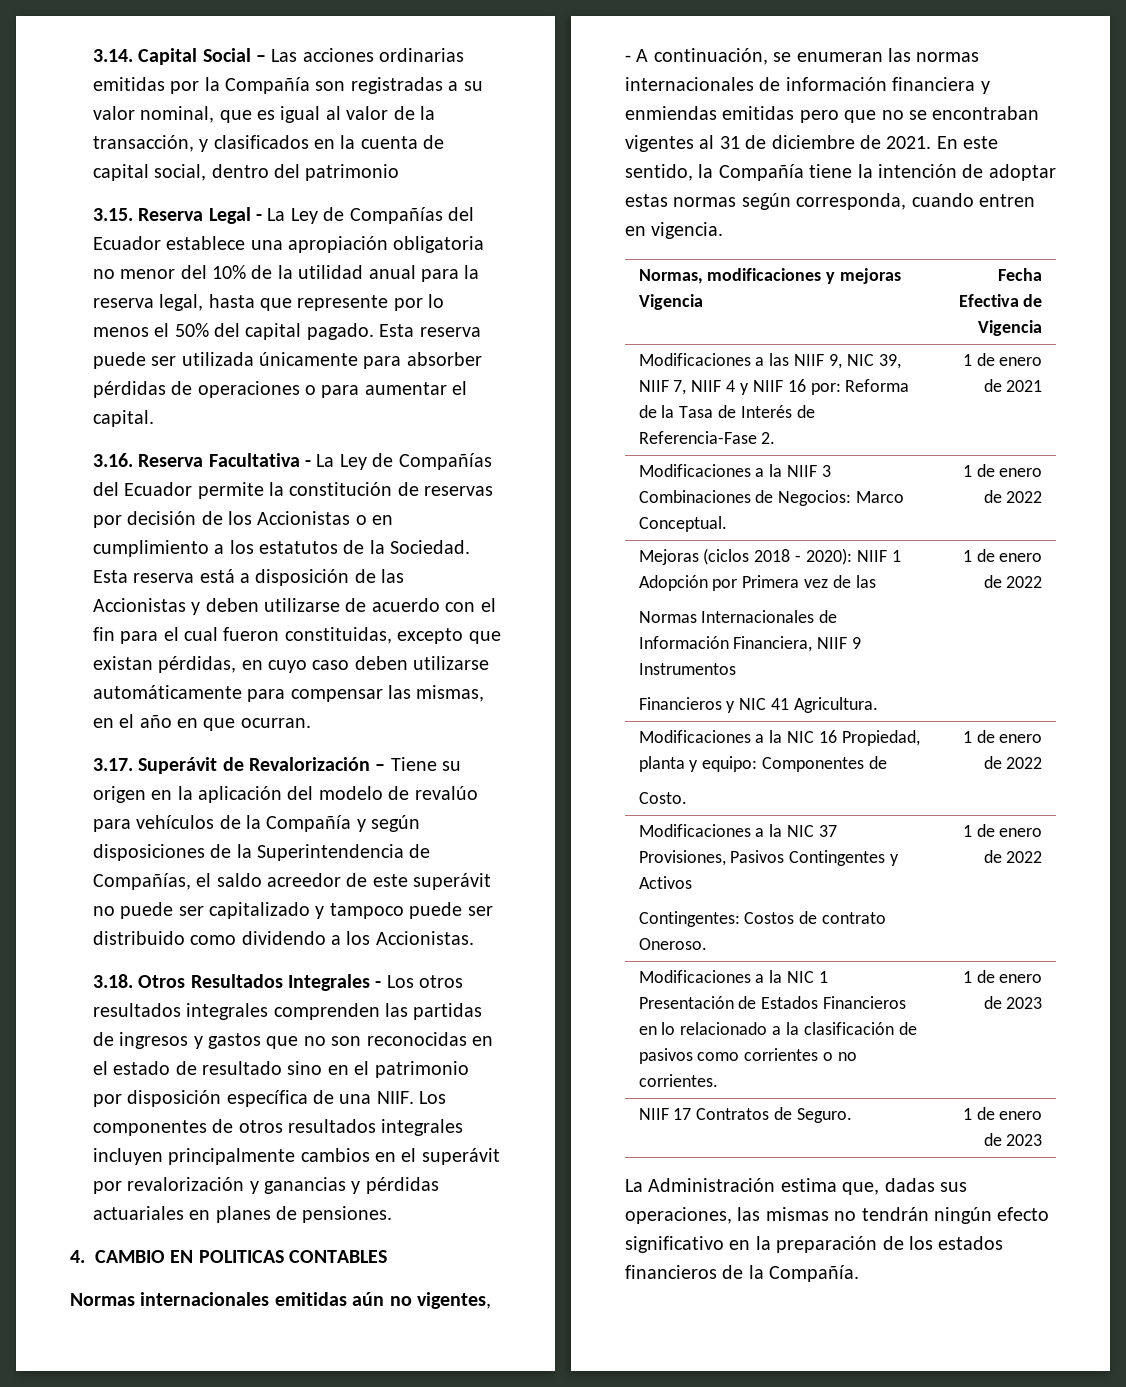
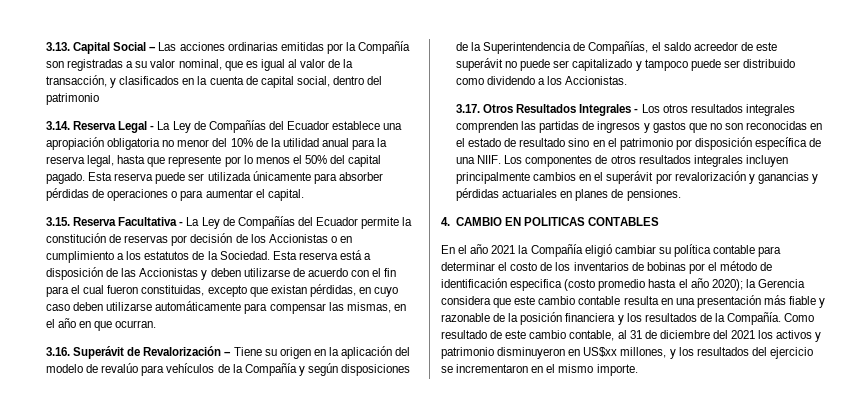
[92,49,133,62] 3.14. -> [46,42,71,51] 3.13.
[92,208,133,221] 3.15. -> [46,121,71,130] 3.14.
[92,453,133,467] 3.16. -> [46,217,71,226] 3.15.
[92,758,133,771] 3.17. -> [46,347,71,356] 3.16.
[92,974,133,988] 3.18. -> [456,104,481,113] 3.17.
[70,1292,491,1309] [625,48,980,65] [625,77,990,94] [625,106,1040,123] [625,135,999,152] [625,164,1056,181] [625,193,1035,210] [625,222,724,239] [638,268,902,284] [638,294,703,310] [998,268,1043,281] [958,294,1043,307] [978,320,1043,336] [638,353,901,369] [638,379,910,395] [638,405,815,418] [638,431,776,444] [962,353,1043,366] [983,379,1043,392] [638,464,832,477] [638,490,905,506] [638,516,727,532] [962,464,1043,477] [983,490,1043,503] [638,548,901,565] [638,575,876,591] [638,610,838,623] [638,636,862,652] [638,663,736,675] [638,697,879,713] [962,549,1043,562] [983,575,1043,588] [638,730,920,746] [638,756,888,772] [638,792,687,804] [962,730,1043,743] [983,756,1043,769] [638,824,838,837] [638,850,900,866] [638,876,692,889] [638,911,887,927] [638,938,707,950] [962,824,1043,837] [983,850,1043,863] [638,970,829,983] [638,996,907,1009] [638,1022,917,1035] [638,1048,858,1064] [638,1074,718,1087] [962,970,1043,983] [983,996,1043,1009] [638,1107,853,1123] [962,1107,1043,1120] [983,1133,1043,1146] [625,1178,967,1195] [625,1207,1050,1224] [625,1236,1004,1253] [625,1265,860,1282] Normas internacionales emitidas aún no vigentes, - A continuación, se enumeran las normas internacionales de información financiera y enmiendas emitidas pero que no se encontraban vigentes al 31 de diciembre de 2021. En este sentido, la Compañía tiene la intención de adoptar estas normas según corresponda, cuando entren en vigencia. // Normas, modificaciones y mejoras Vigencia | Fecha Efectiva de Vigencia // Modificaciones a las NIIF 9, NIC 39, NIIF 7, NIIF 4 y NIIF 16 por: Reforma de la Tasa de Interés de Referencia-Fase 2. | 1 de enero de 2021 // Modificaciones a la NIIF 3 Combinaciones de Negocios: Marco Conceptual. | 1 de enero de 2022 // Mejoras (ciclos 2018 - 2020): NIIF 1 Adopción por Primera vez de las // Normas Internacionales de Información Financiera, NIIF 9 Instrumentos // Financieros y NIC 41 Agricultura. | 1 de enero de 2022 // Modificaciones a la NIC 16 Propiedad, planta y equipo: Componentes de // Costo. | 1 de enero de 2022 // Modificaciones a la NIC 37 Provisiones, Pasivos Contingentes y Activos // Contingentes: Costos de contrato Oneroso. | 1 de enero de 2022 // Modificaciones a la NIC 1 Presentación de Estados Financieros en lo relacionado a la clasificación de pasivos como corrientes o no corrientes. | 1 de enero de 2023 // NIIF 17 Contratos de Seguro. | 1 de enero de 2023 // La Administración estima que, dadas sus operaciones, las mismas no tendrán ningún efecto significativo en la preparación de los estados financieros de la Compañía. -> [441,244,782,257] [441,261,773,274] [441,278,805,291] [441,295,826,308] [441,312,815,325] [441,330,822,342] [441,347,813,359] [441,364,638,376] En el año 2021 la Compañía eligió cambiar su política contable para determinar el costo de los inventarios de bobinas por el método de identificación especifica (costo promedio hasta el año 2020); la Gerencia considera que este cambio contable resulta en una presentación más fiable y razonable de la posición financiera y los resultados de la Compañía. Como resultado de este cambio contable, al 31 de diciembre del 2021 los activos y patrimonio disminuyeron en US$xx millones, y los resultados del ejercicio se incrementaron en el mismo importe.

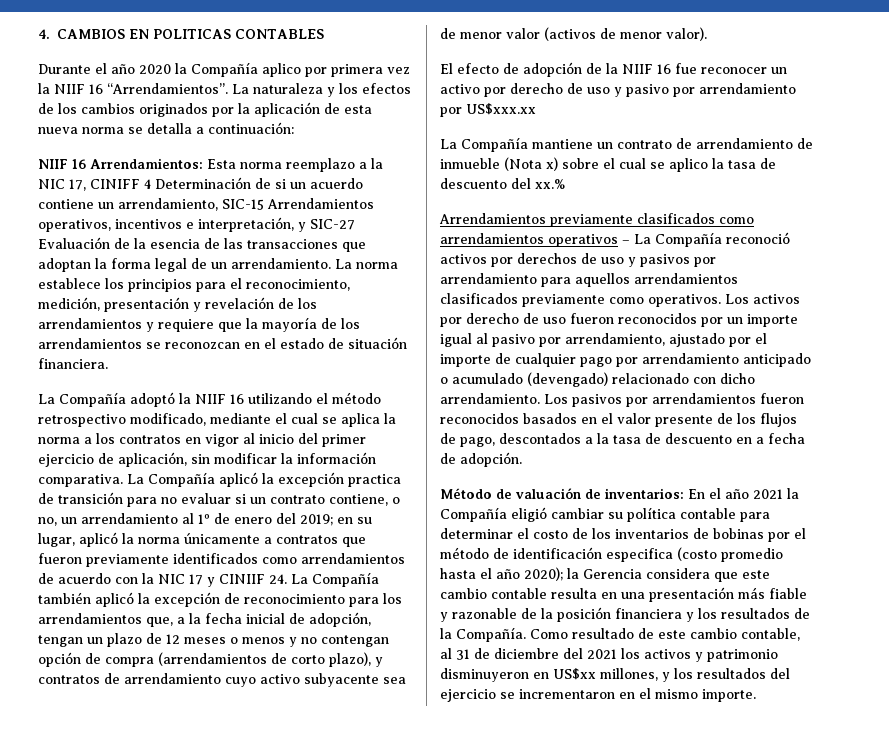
[46,41,411,54] [46,59,354,71] [46,75,383,88] [46,93,100,105] [46,120,403,133] [46,137,388,150] [46,155,382,167] [46,171,383,184] [46,188,304,201] [46,216,413,229] [46,233,353,246] [46,250,372,263] [46,267,397,280] [46,284,399,297] [46,301,406,314] [46,318,157,331] [46,346,411,359] [46,363,411,376] [456,41,778,54] [456,58,796,71] [456,76,628,85] [456,104,795,116] [456,121,823,133] [456,137,822,150] [456,155,788,167] [456,171,819,184] [456,188,681,201] [441,217,660,226] 3.13. Capital Social – Las acciones ordinarias emitidas por la Compañía son registradas a su valor nominal, que es igual al valor de la transacción, y clasificados en la cuenta de capital social, dentro del patrimonio // 3.14. Reserva Legal - La Ley de Compañías del Ecuador establece una apropiación obligatoria no menor del 10% de la utilidad anual para la reserva legal, hasta que represente por lo menos el 50% del capital pagado. Esta reserva puede ser utilizada únicamente para absorber pérdidas de operaciones o para aumentar el capital. // 3.15. Reserva Facultativa - La Ley de Compañías del Ecuador permite la constitución de reservas por decisión de los Accionistas o en cumplimiento a los estatutos de la Sociedad. Esta reserva está a disposición de las Accionistas y deben utilizarse de acuerdo con el fin para el cual fueron constituidas, excepto que existan pérdidas, en cuyo caso deben utilizarse automáticamente para compensar las mismas, en el año en que ocurran. // 3.16. Superávit de Revalorización – Tiene su origen en la aplicación del modelo de revalúo para vehículos de la Compañía y según disposiciones de la Superintendencia de Compañías, el saldo acreedor de este superávit no puede ser capitalizado y tampoco puede ser distribuido como dividendo a los Accionistas. // 3.17. Otros Resultados Integrales - Los otros resultados integrales comprenden las partidas de ingresos y gastos que no son reconocidas en el estado de resultado sino en el patrimonio por disposición específica de una NIIF. Los componentes de otros resultados integrales incluyen principalmente cambios en el superávit por revalorización y ganancias y pérdidas actuariales en planes de pensiones. // 4. CAMBIO EN POLITICAS CONTABLES // -> [38,29,324,39] [38,62,410,77] [38,83,411,97] [38,102,372,117] [38,122,294,134] [38,158,383,172] [38,177,363,191] [38,198,374,211] [38,217,355,232] [38,237,366,252] [38,258,398,272] [38,278,350,292] [38,297,317,312] [38,317,360,332] [38,337,407,349] [38,358,108,369] [38,392,381,407] [38,413,396,427] [38,433,366,447] [38,452,376,467] [38,472,401,487] [38,492,400,507] [38,513,372,526] [38,532,366,547] [38,553,405,567] [38,572,379,587] [38,592,402,607] [38,612,371,627] [38,633,389,647] [38,652,383,667] [38,673,406,687] [440,27,707,41] [440,62,787,77] [440,83,796,97] [440,103,536,117] [440,137,813,152] [440,157,776,172] [440,178,565,189] [439,213,754,227] [440,232,790,247] [440,253,716,267] [440,273,738,287] [440,293,800,307] [440,313,798,327] [440,333,767,347] [440,353,811,367] [440,372,755,387] [440,393,804,407] [440,413,797,427] [440,433,805,447] [440,452,522,467] [440,488,684,499] 4. CAMBIOS EN POLITICAS CONTABLES // Durante el año 2020 la Compañía aplico por primera vez la NIIF 16 “Arrendamientos”. La naturaleza y los efectos de los cambios originados por la aplicación de esta nueva norma se detalla a continuación: // NIIF 16 Arrendamientos: Esta norma reemplazo a la NIC 17, CINIFF 4 Determinación de si un acuerdo contiene un arrendamiento, SIC-15 Arrendamientos operativos, incentivos e interpretación, y SIC-27 Evaluación de la esencia de las transacciones que adoptan la forma legal de un arrendamiento. La norma establece los principios para el reconocimiento, medición, presentación y revelación de los arrendamientos y requiere que la mayoría de los arrendamientos se reconozcan en el estado de situación financiera. // La Compañía adoptó la NIIF 16 utilizando el método retrospectivo modificado, mediante el cual se aplica la norma a los contratos en vigor al inicio del primer ejercicio de aplicación, sin modificar la información comparativa. La Compañía aplicó la excepción practica de transición para no evaluar si un contrato contiene, o no, un arrendamiento al 1º de enero del 2019; en su lugar, aplicó la norma únicamente a contratos que fueron previamente identificados como arrendamientos de acuerdo con la NIC 17 y CINIIF 24. La Compañía también aplicó la excepción de reconocimiento para los arrendamientos que, a la fecha inicial de adopción, tengan un plazo de 12 meses o menos y no contengan opción de compra (arrendamientos de corto plazo), y contratos de arrendamiento cuyo activo subyacente sea de menor valor (activos de menor valor). // El efecto de adopción de la NIIF 16 fue reconocer un activo por derecho de uso y pasivo por arrendamiento por US$xxx.xx // La Compañía mantiene un contrato de arrendamiento de inmueble (Nota x) sobre el cual se aplico la tasa de descuento del xx.% // Arrendamientos previamente clasificados como arrendamientos operativos – La Compañía reconoció activos por derechos de uso y pasivos por arrendamiento para aquellos arrendamientos clasificados previamente como operativos. Los activos por derecho de uso fueron reconocidos por un importe igual al pasivo por arrendamiento, ajustado por el importe de cualquier pago por arrendamiento anticipado o acumulado (devengado) relacionado con dicho arrendamiento. Los pasivos por arrendamientos fueron reconocidos basados en el valor presente de los flujos de pago, descontados a la tasa de descuento en a fecha de adopción. // Método de valuación de inventarios:

